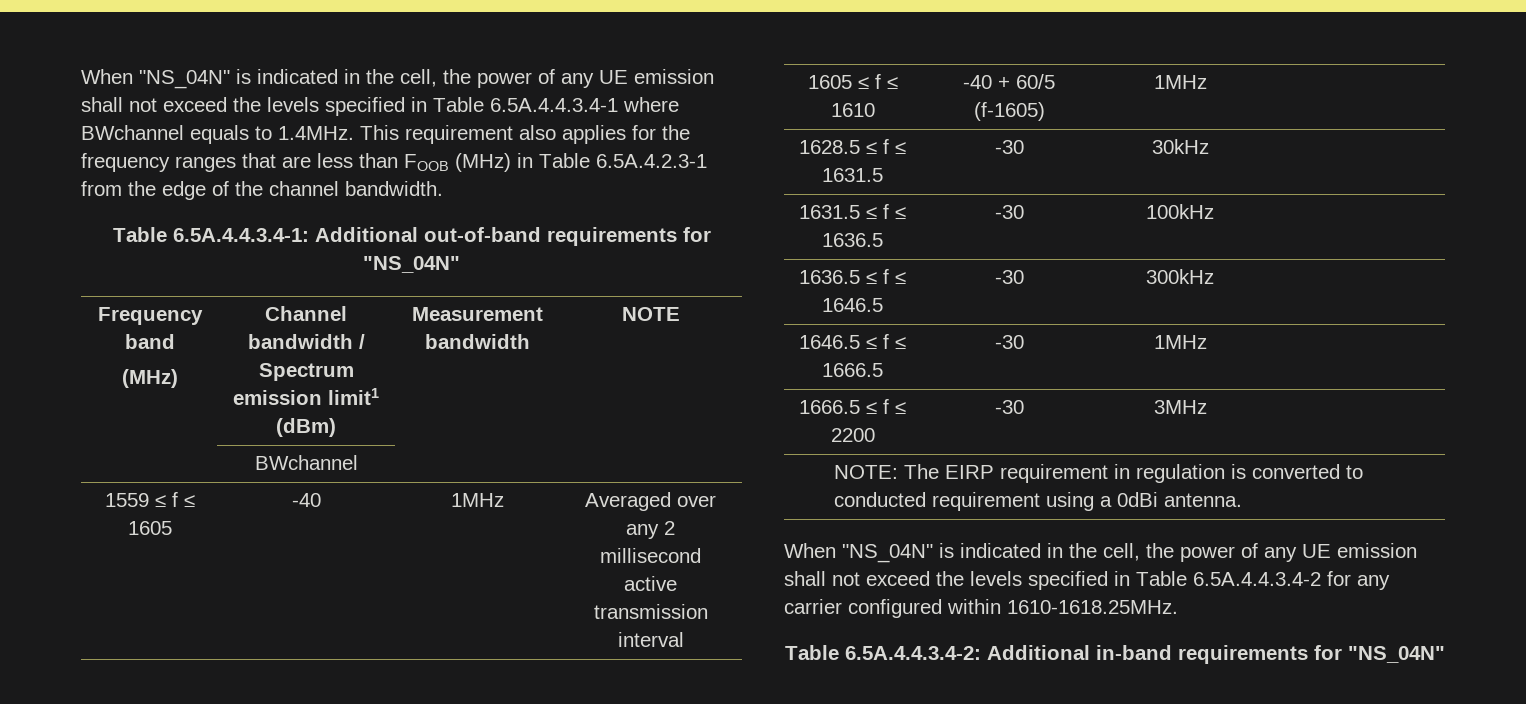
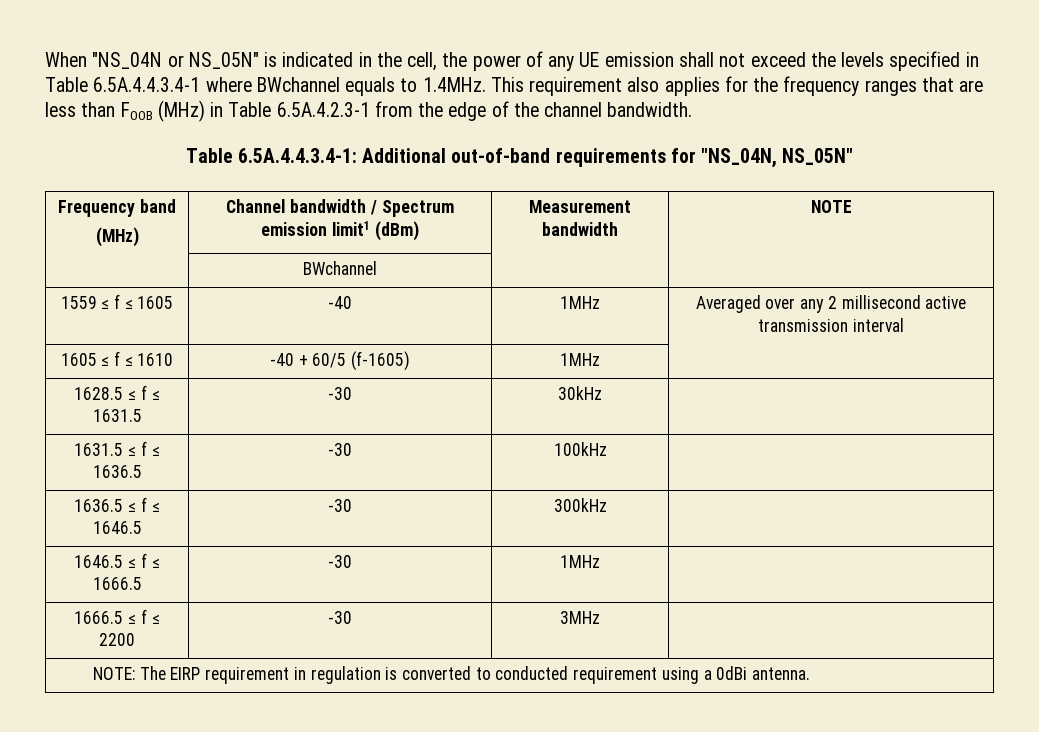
[81,69,230,89] When "NS_04N" -> [45,52,259,69] When "NS_04N or NS_05N"
[363,256,460,273] "NS_04N" -> [701,148,854,168] "NS_04N, NS_05N"
[784,543,1417,563] [784,571,1390,590] [784,599,1178,618] [784,645,1445,664] // When "NS_04N" is indicated in the cell, the power of any UE emission shall not exceed the levels specified in Table 6.5A.4.4.3.4-2 for any carrier configured within 1610-1618.25MHz. // Table 6.5A.4.4.3.4-2: Additional in-band requirements for "NS_04N" -> (811, 673) none

